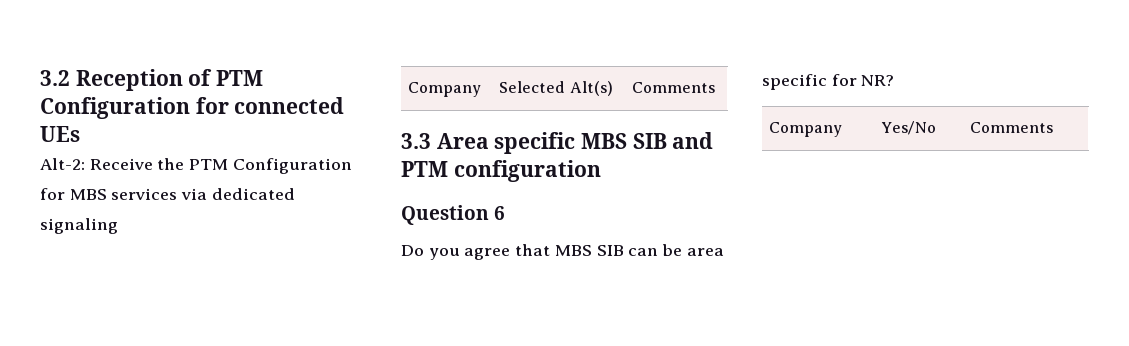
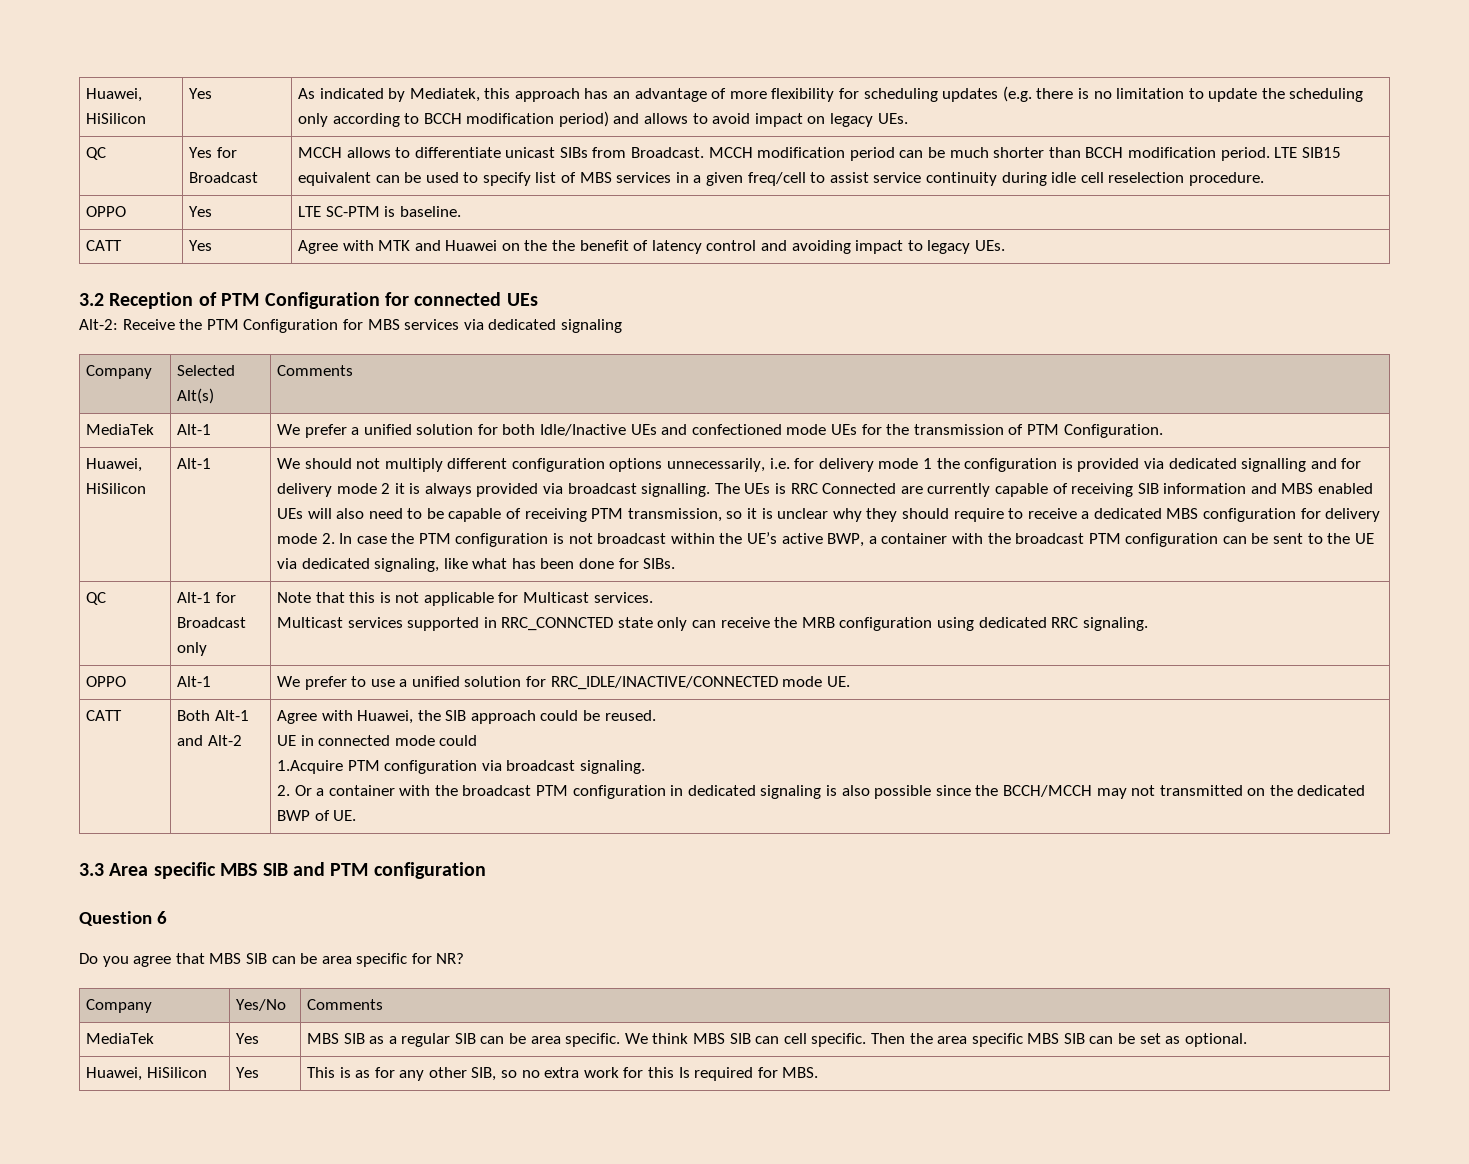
(40, 78) none -> [85,88,142,102] [85,113,146,124] [188,88,212,99] [297,86,1364,102] [297,111,908,127] [85,147,106,160] [188,147,237,158] [188,172,258,183] [297,147,1341,161] [297,172,1264,186] [85,206,126,217] [188,206,212,217] [297,206,461,217] [85,240,122,251] [188,240,212,251] [297,240,1005,254] Huawei, HiSilicon | Yes | As indicated by Mediatek, this approach has an advantage of more flexibility for scheduling updates (e.g. there is no limitation to update the scheduling only according to BCCH modification period) and allows to avoid impact on legacy UEs. // QC | Yes for Broadcast | MCCH allows to differentiate unicast SIBs from Broadcast. MCCH modification period can be much shorter than BCCH modification period. LTE SIB15 equivalent can be used to specify list of MBS services in a given freq/cell to assist service continuity during idle cell reselection procedure. // OPPO | Yes | LTE SC-PTM is baseline. // CATT | Yes | Agree with MTK and Huawei on the the benefit of latency control and avoiding impact to legacy UEs. //
(716, 87) none -> [85,424,154,435] [176,424,211,435] [276,424,1163,438] [85,458,142,472] [85,483,146,494] [176,458,211,469] [276,458,1362,472] [276,483,1374,497] [276,508,1381,522] [276,532,1374,547] [276,558,676,572] [85,592,106,605] [176,592,236,603] [176,617,246,628] [176,642,207,656] [276,592,653,606] [276,617,1148,631] [85,676,126,687] [176,676,211,687] [276,676,850,690] [85,710,122,721] [176,710,249,721] [176,735,242,746] [276,710,656,724] [276,735,478,746] [276,760,645,774] [276,785,1366,799] [276,810,357,821] // MediaTek | Alt-1 | We prefer a unified solution for both Idle/Inactive UEs and confectioned mode UEs for the transmission of PTM Configuration. // Huawei, HiSilicon | Alt-1 | We should not multiply different configuration options unnecessarily, i.e. for delivery mode 1 the configuration is provided via dedicated signalling and for delivery mode 2 it is always provided via broadcast signalling. The UEs is RRC Connected are currently capable of receiving SIB information and MBS enabled UEs will also need to be capable of receiving PTM transmission, so it is unclear why they should require to receive a dedicated MBS configuration for delivery mode 2. In case the PTM configuration is not broadcast within the UE’s active BWP, a container with the broadcast PTM configuration can be sent to the UE via dedicated signaling, like what has been done for SIBs. // QC | Alt-1 for Broadcast only | Note that this is not applicable for Multicast services. // Multicast services supported in RRC_CONNCTED state only can receive the MRB configuration using dedicated RRC signaling. // OPPO | Alt-1 | We prefer to use a unified solution for RRC_IDLE/INACTIVE/CONNECTED mode UE. // CATT | Both Alt-1 and Alt-2 | Agree with Huawei, the SIB approach could be reused. // UE in connected mode could // 1.Acquire PTM configuration via broadcast signaling. // 2. Or a container with the broadcast PTM configuration in dedicated signaling is also possible since the BCCH/MCCH may not transmitted on the dedicated BWP of UE.
(1054, 127) none -> [85,1033,154,1044] [235,1033,259,1044] [306,1033,1247,1047] [85,1067,207,1081] [235,1067,259,1078] [306,1067,819,1081] // MediaTek | Yes | MBS SIB as a regular SIB can be area specific. We think MBS SIB can cell specific. Then the area specific MBS SIB can be set as optional. // Huawei, HiSilicon | Yes | This is as for any other SIB, so no extra work for this Is required for MBS.

